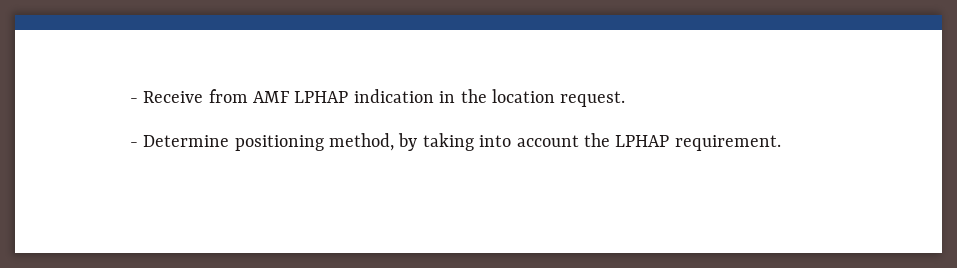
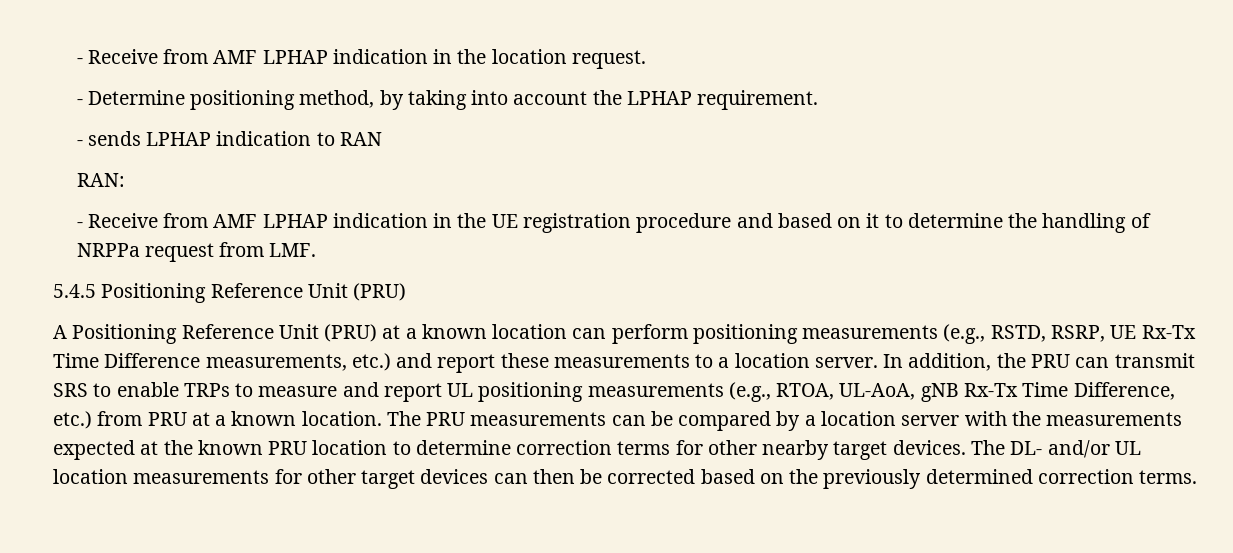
(781, 143) none -> [76,131,382,146] [76,173,125,187] [76,213,1151,233] [76,242,317,262] [53,283,407,303] [53,324,1196,344] [53,353,1195,373] [53,382,1175,402] [53,411,1183,431] [53,440,1141,460] [53,469,1198,489] // - sends LPHAP indication to RAN // RAN: // - Receive from AMF LPHAP indication in the UE registration procedure and based on it to determine the handling of NRPPa request from LMF. // 5.4.5 Positioning Reference Unit (PRU) // A Positioning Reference Unit (PRU) at a known location can perform positioning measurements (e.g., RSTD, RSRP, UE Rx-Tx Time Difference measurements, etc.) and report these measurements to a location server. In addition, the PRU can transmit SRS to enable TRPs to measure and report UL positioning measurements (e.g., RTOA, UL-AoA, gNB Rx-Tx Time Difference, etc.) from PRU at a known location. The PRU measurements can be compared by a location server with the measurements expected at the known PRU location to determine correction terms for other nearby target devices. The DL- and/or UL location measurements for other target devices can then be corrected based on the previously determined correction terms.

